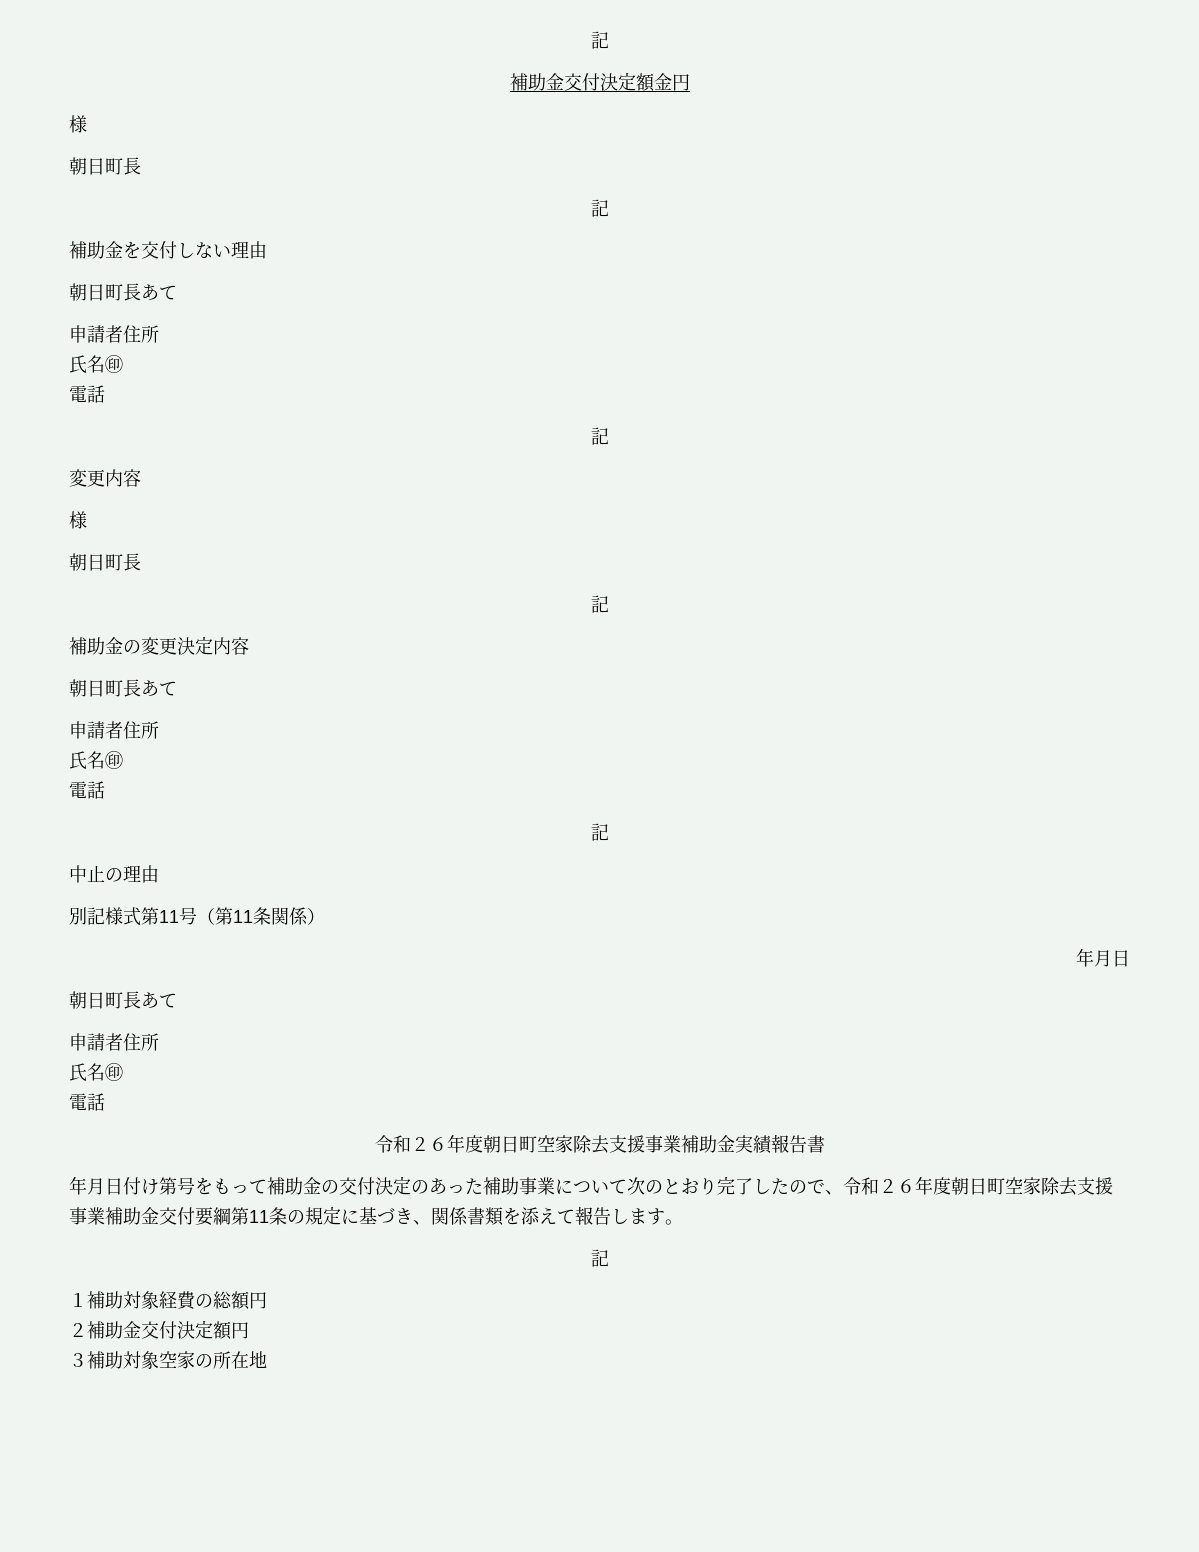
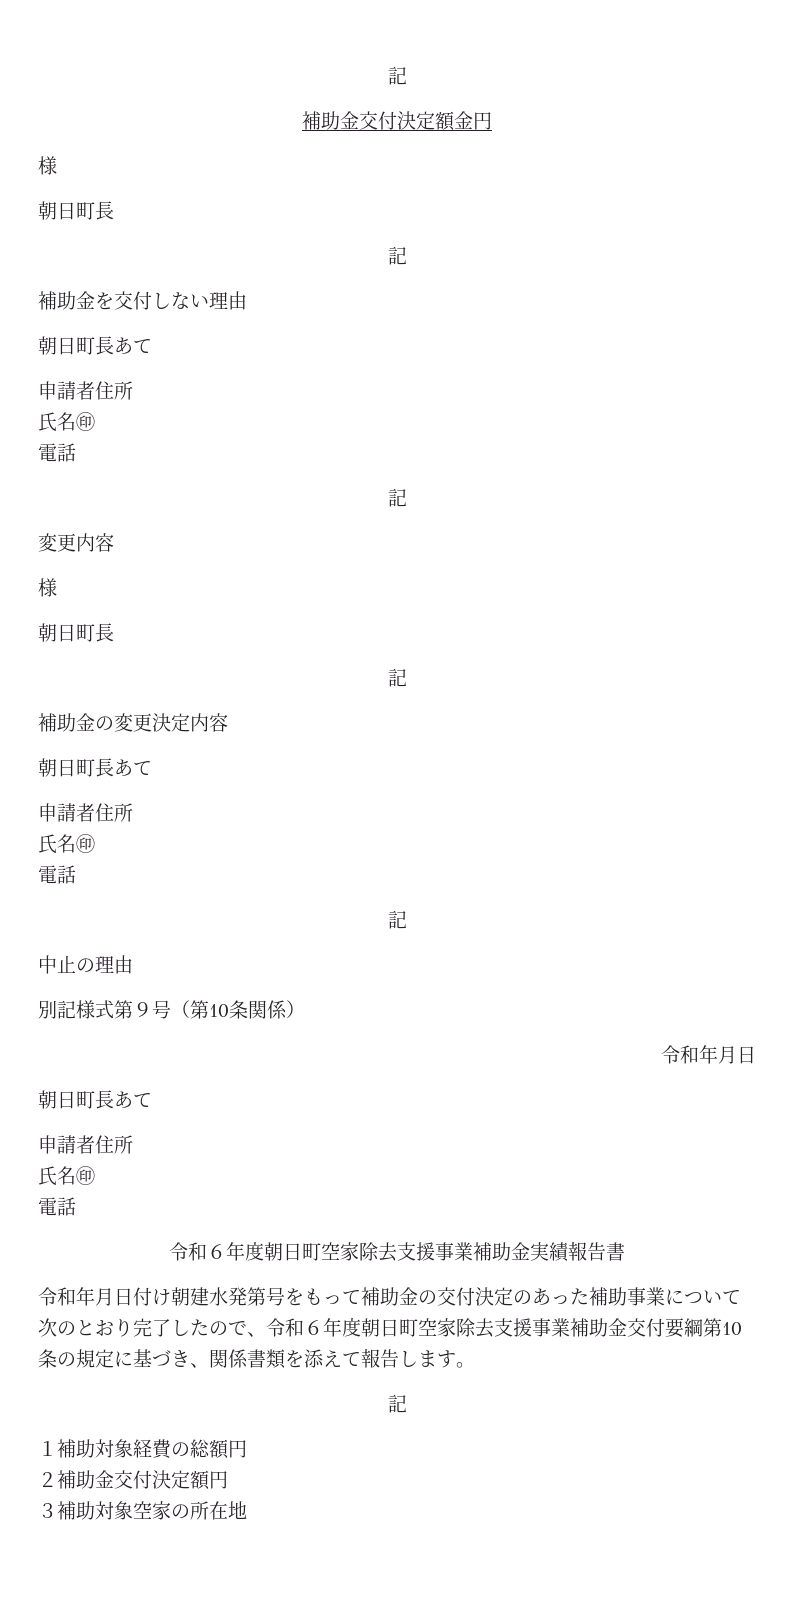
[159,907,253,925] 11号（第11 -> [133,1000,229,1019] ９号（第10
(325, 916) none -> [661,1045,699,1064] 令和
[410,1137,429,1151] ２ -> (207, 1251) none
(825, 1144) none -> [38,1287,76,1306] 令和
(159, 1186) none -> [171,1287,247,1306] 朝建水発
[879,1179,897,1193] ２ -> (304, 1327) none
[249,1210,269,1223] 11 -> [722,1322,742,1336] 10

